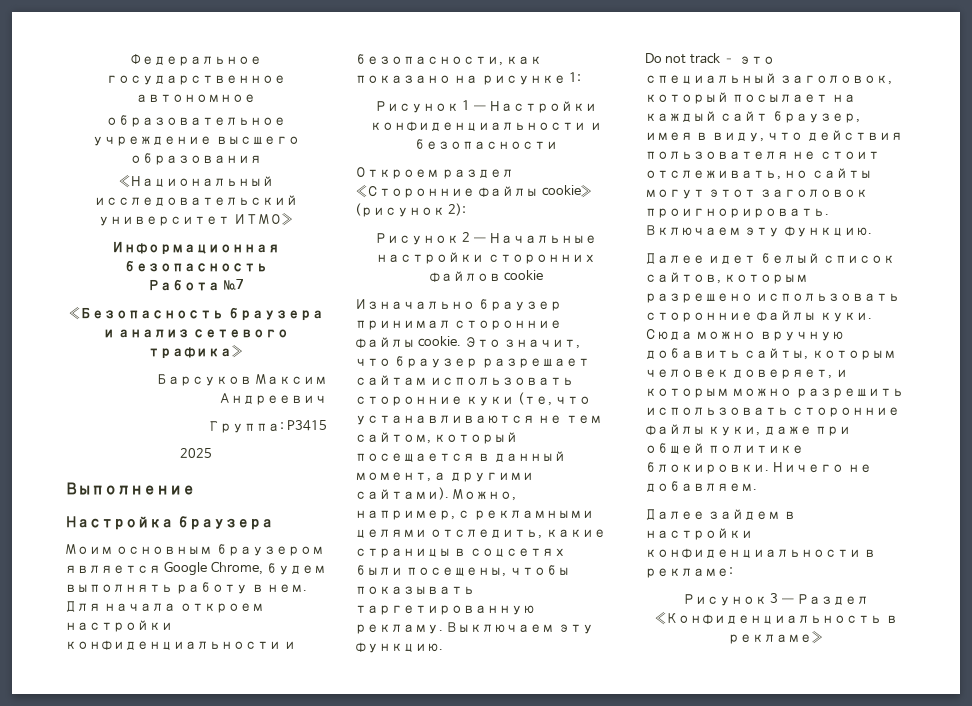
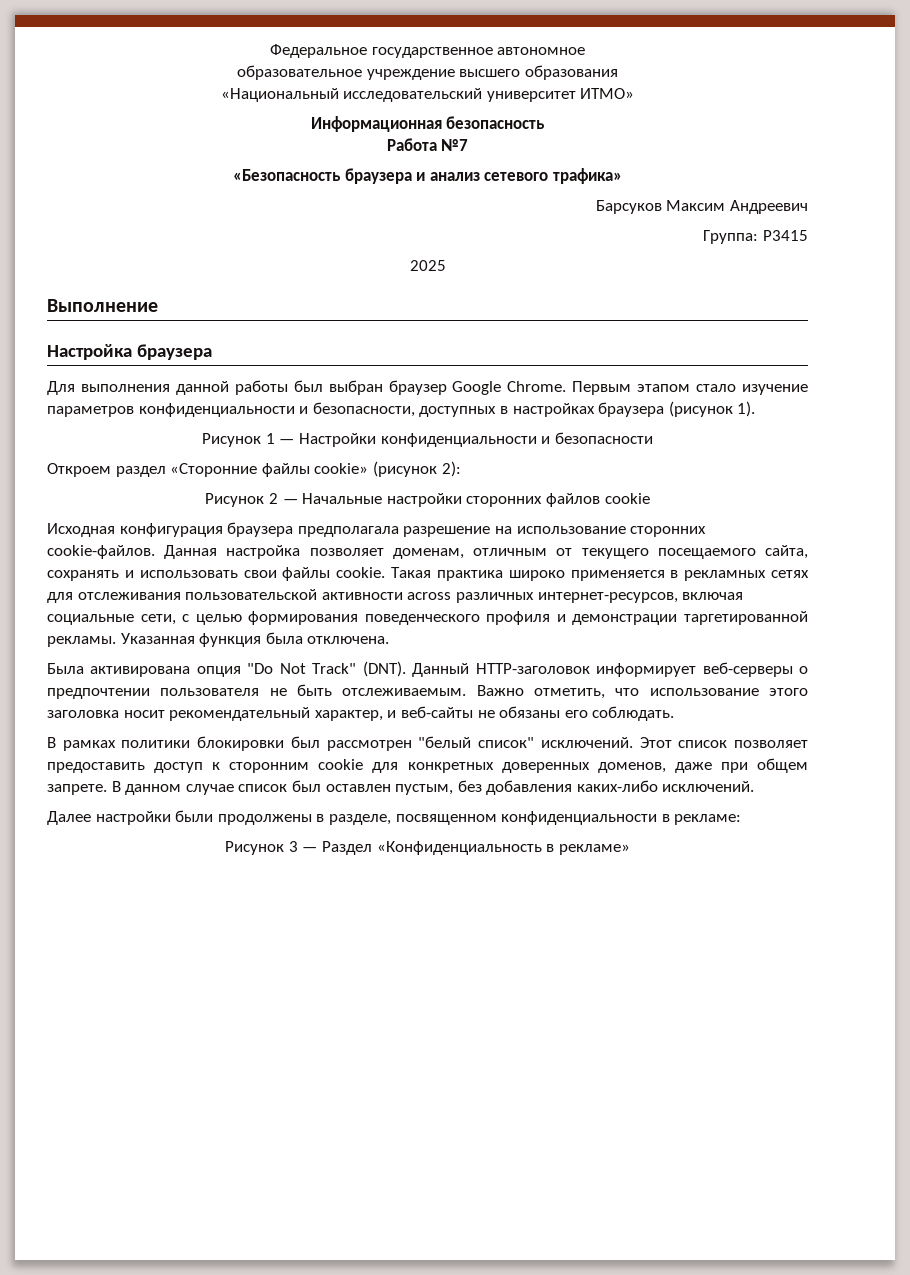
[65,544,324,556] [65,561,327,576] [65,582,308,594] [65,601,264,613] [65,620,173,632] [65,640,297,650] [355,54,543,66] [355,72,582,85] Моим основным браузером является Google Chrome, будем выполнять работу в нем. Для начала откроем настройки конфиденциальности и безопасности, как показано на рисунке 1: -> [47,380,808,395] [47,401,756,417] Для выполнения данной работы был выбран браузер Google Chrome. Первым этапом стало изучение параметров конфиденциальности и безопасности, доступных в настройках браузера (рисунок 1).
[355,299,563,311] [355,320,563,330] [355,336,581,349] [355,356,590,368] [355,375,575,386] [355,392,592,406] [355,415,602,425] [355,432,519,444] [355,451,566,462] [355,472,534,482] [355,487,517,501] [355,510,594,520] [355,529,606,539] [355,548,566,558] [355,565,570,577] [355,586,475,594] [355,605,535,615] [355,622,594,634] [355,642,443,653] [645,53,775,64] [645,73,893,85] [645,92,856,104] [645,111,860,123] [645,130,903,142] [645,151,880,160] [645,168,872,180] [645,189,868,199] [645,208,829,218] [645,225,872,237] [645,253,896,264] [645,272,809,284] [645,293,901,303] [645,310,872,322] [645,329,844,341] [645,348,896,360] [645,369,848,379] [645,388,904,398] [645,407,901,417] [645,424,852,436] [645,443,805,454] [645,462,872,474] [645,481,757,492] [645,509,796,520] [645,528,753,540] Изначально браузер принимал сторонние файлы cookie. Это значит, что браузер разрешает сайтам использовать сторонние куки (те, что устанавливаются не тем сайтом, который посещается в данный момент, а другими сайтами). Можно, например, с рекламными целями отследить, какие страницы в соцсетях были посещены, чтобы показывать таргетированную рекламу. Выключаем эту функцию. // Do not track – это специальный заголовок, который посылает на каждый сайт браузер, имея в виду, что действия пользователя не стоит отслеживать, но сайты могут этот заголовок проигнорировать. Включаем эту функцию. // Далее идет белый список сайтов, которым разрешено использовать сторонние файлы куки. Сюда можно вручную добавить сайты, которым человек доверяет, и которым можно разрешить использовать сторонние файлы куки, даже при общей политике блокировки. Ничего не добавляем. // Далее зайдем в настройки -> [47,522,707,537] [47,545,808,559] [47,567,810,581] [47,589,744,603] [47,611,808,625] [47,632,390,647] [47,661,808,677] [47,684,808,699] [47,706,675,721] [47,736,809,751] [47,758,808,773] [47,780,755,795] [47,810,497,825] Исходная конфигурация браузера предполагала разрешение на использование сторонних cookie-файлов. Данная настройка позволяет доменам, отличным от текущего посещаемого сайта, сохранять и использовать свои файлы cookie. Такая практика широко применяется в рекламных сетях для отслеживания пользовательской активности across различных интернет-ресурсов, включая социальные сети, с целью формирования поведенческого профиля и демонстрации таргетированной рекламы. Указанная функция была отключена. // Была активирована опция "Do Not Track" (DNT). Данный HTTP-заголовок информирует веб-серверы о предпочтении пользователя не быть отслеживаемым. Важно отметить, что использование этого заголовка носит рекомендательный характер, и веб-сайты не обязаны его соблюдать. // В рамках политики блокировки был рассмотрен "белый список" исключений. Этот список позволяет предоставить доступ к сторонним cookie для конкретных доверенных доменов, даже при общем запрете. В данном случае список был оставлен пустым, без добавления каких-либо исключений. // Далее настройки были продолжены в разделе, посвященном

